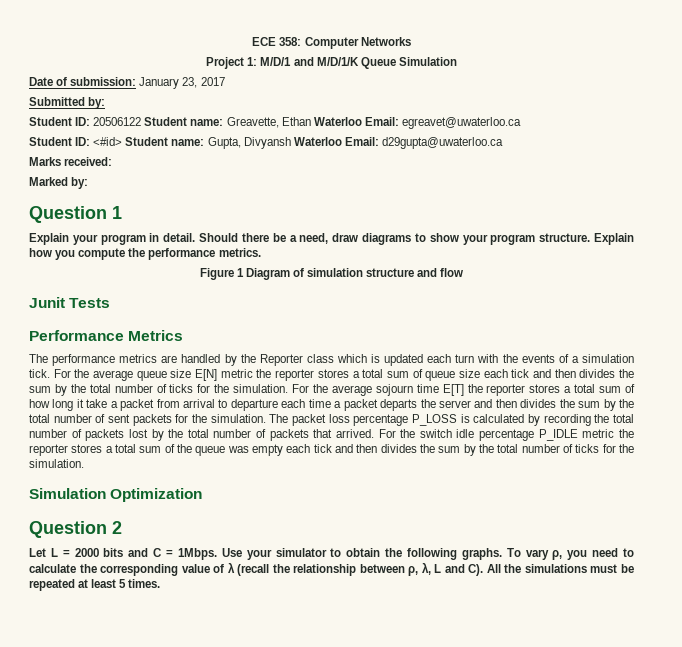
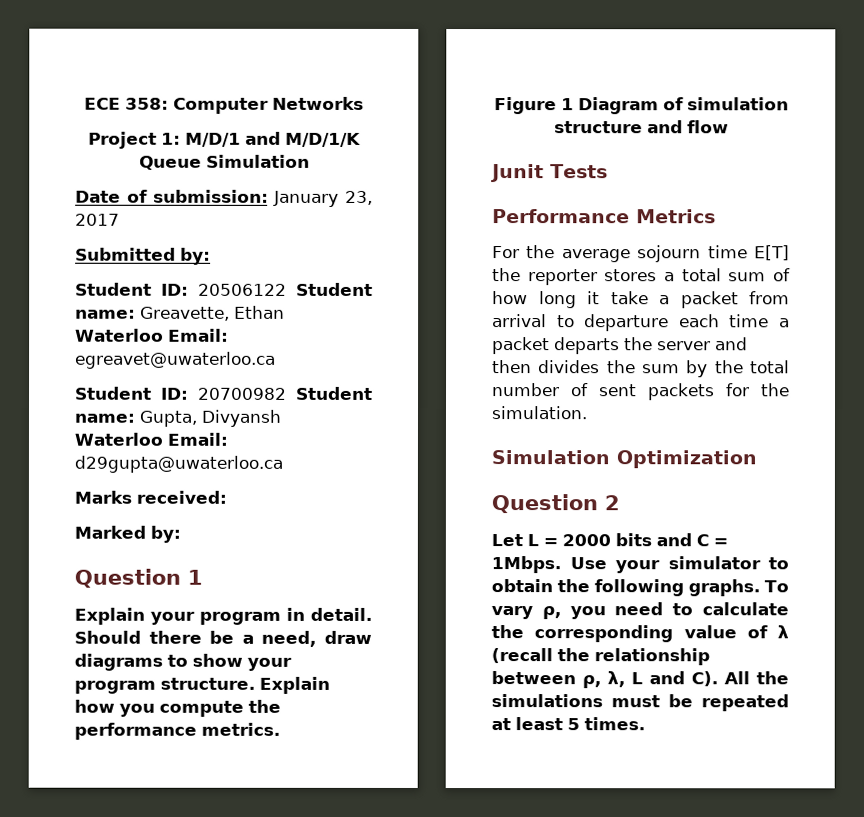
[93,137,123,146] <#id> -> [198,387,287,400] 20700982
[29,354,634,366] [29,369,634,381] [29,384,289,396] The performance metrics are handled by the Reporter class which is updated each turn with the events of a simulation tick. For the average queue size E[N] metric the reporter stores a total sum of queue size each tick and then divides the sum by the total number of ticks for the simulation. -> (716, 216) none
[269,414,634,426] [29,429,635,441] [29,444,634,456] [29,459,84,468] The packet loss percentage P_LOSS is calculated by recording the total number of packets lost by the total number of packets that arrived. For the switch idle percentage P_IDLE metric the reporter stores a total sum of the queue was empty each tick and then divides the sum by the total number of ticks for the simulation. -> (588, 413) none

